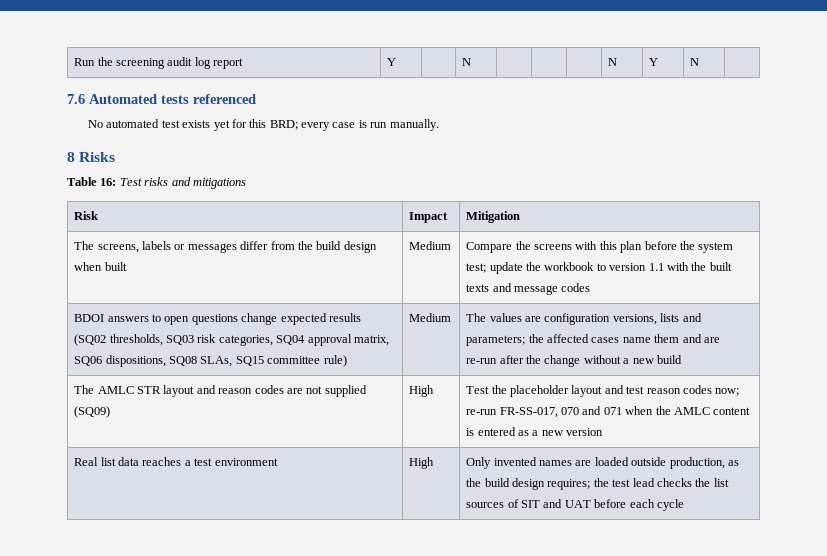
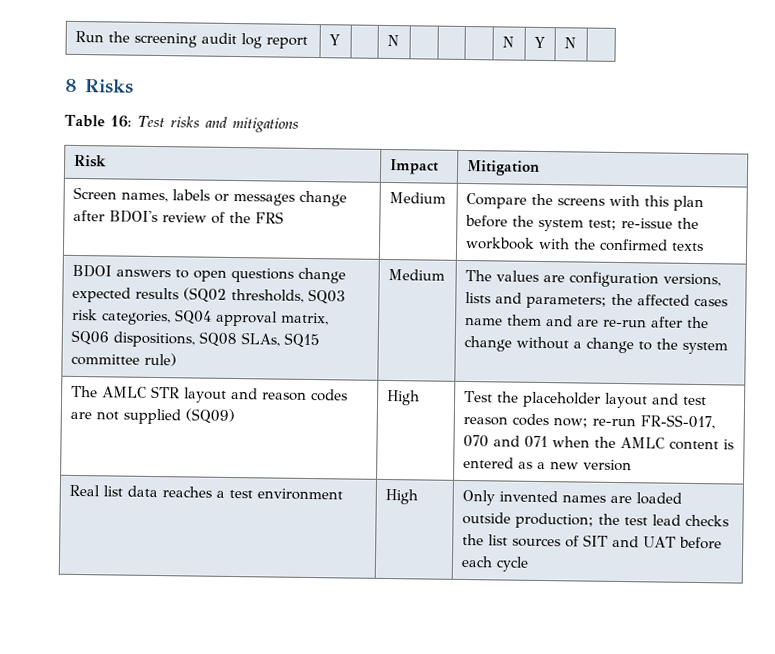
[67,94,256,104] [88,119,439,131] // 7.6 Automated tests referenced // No automated test exists yet for this BRD; every case is run manually. -> (576, 43) none
[74,241,139,253] The screens, -> [72,186,168,203] Screen names,
[240,241,377,253] [74,262,127,271] differ from the build design when built -> [298,190,347,207] [72,209,284,224] change after BDOI's review of the FRS
[489,262,523,274] update -> [620,217,673,229] re-issue
[596,263,664,271] to version 1.1 -> (535, 243) none
[709,262,732,271] built -> [599,238,668,252] confirmed
[492,283,591,295] and message codes -> (704, 247) none
[632,355,682,364] new build -> [585,337,728,355] change to the system
[669,457,739,469] [466,478,591,490] production, as the build design requires; -> [514,512,594,529] production;

